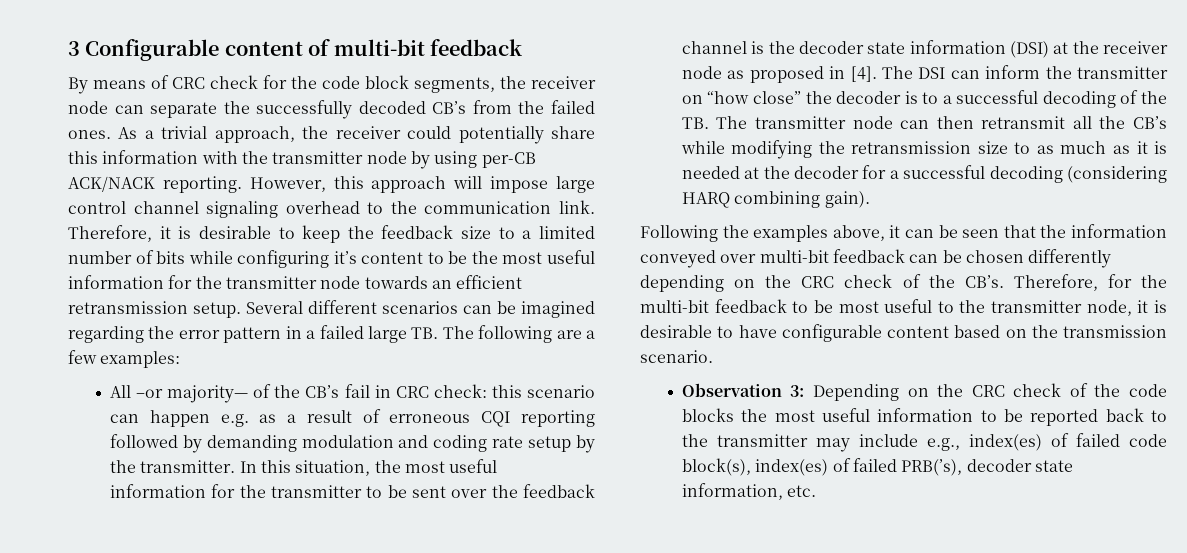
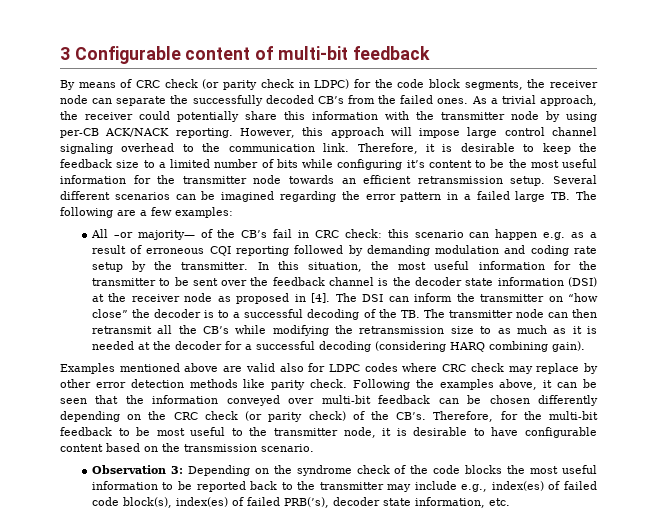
(258, 82) none -> [202,79,350,90] (or parity check in LDPC)
(870, 199) none -> [60,363,599,374] [60,379,348,390] Examples mentioned above are valid also for LDPC codes where CRC check may replace by other error detection methods like parity check.
(893, 281) none -> [245,411,346,422] (or parity check)
[971,385,1005,397] CRC -> [296,465,352,476] syndrome

